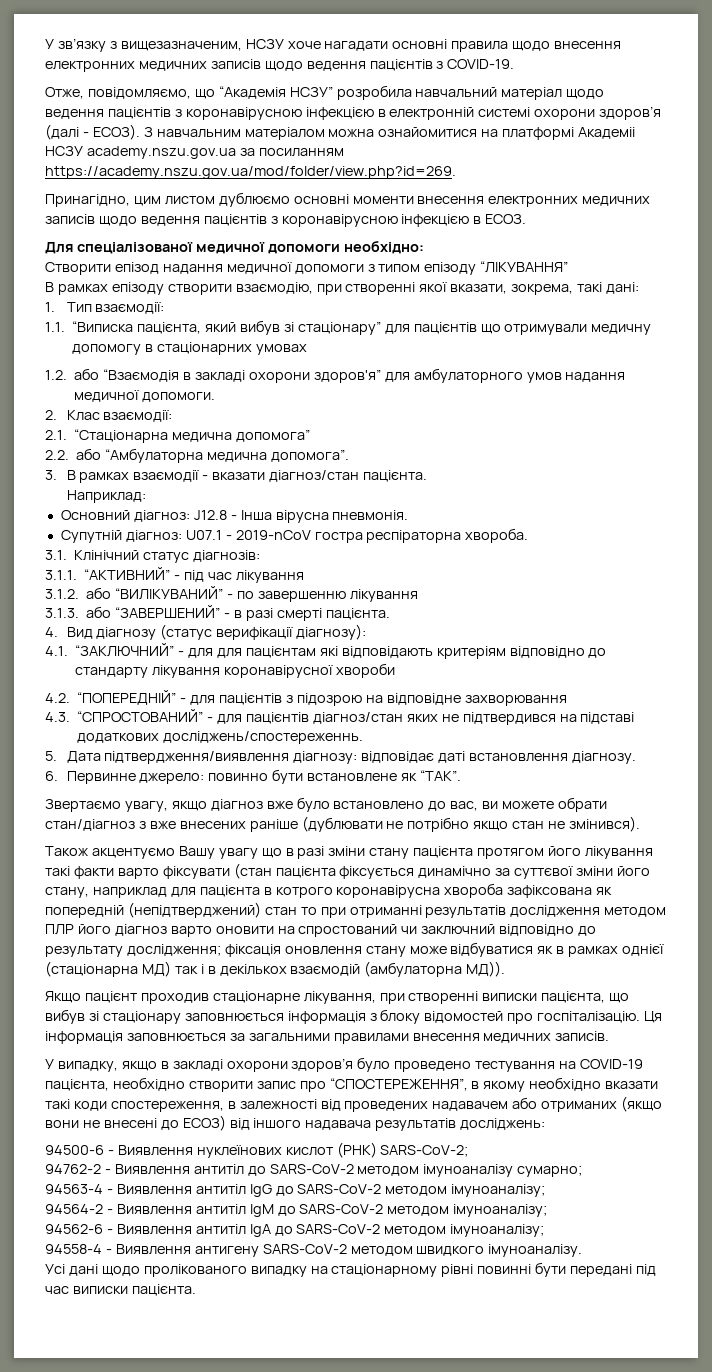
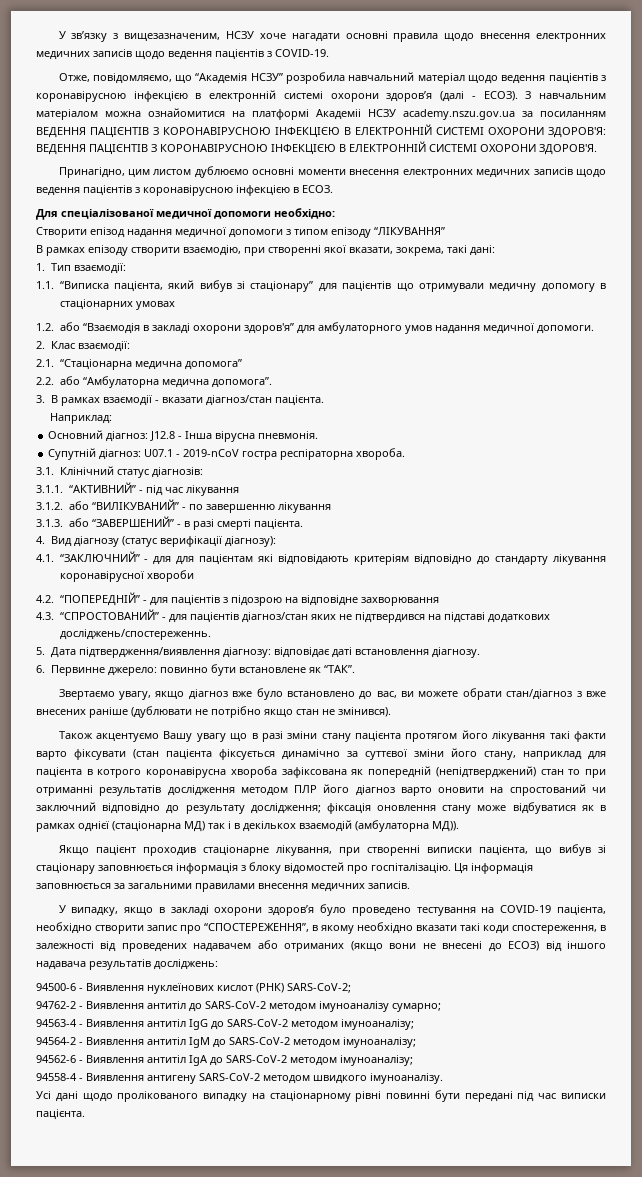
[45,166,456,179] https://academy.nszu.gov.ua/mod/folder/view.php?id=269. -> [36,124,606,138] [36,141,597,155] ВЕДЕННЯ ПАЦІЄНТІВ З КОРОНАВІРУСНОЮ ІНФЕКЦІЄЮ В ЕЛЕКТРОННІЙ СИСТЕМІ ОХОРОНИ ЗДОРОВ'Я: ВЕДЕННЯ ПАЦІЄНТІВ З КОРОНАВІРУСНОЮ ІНФЕКЦІЄЮ В ЕЛЕКТРОННІЙ СИСТЕМІ ОХОРОНИ ЗДОРОВ'Я.

